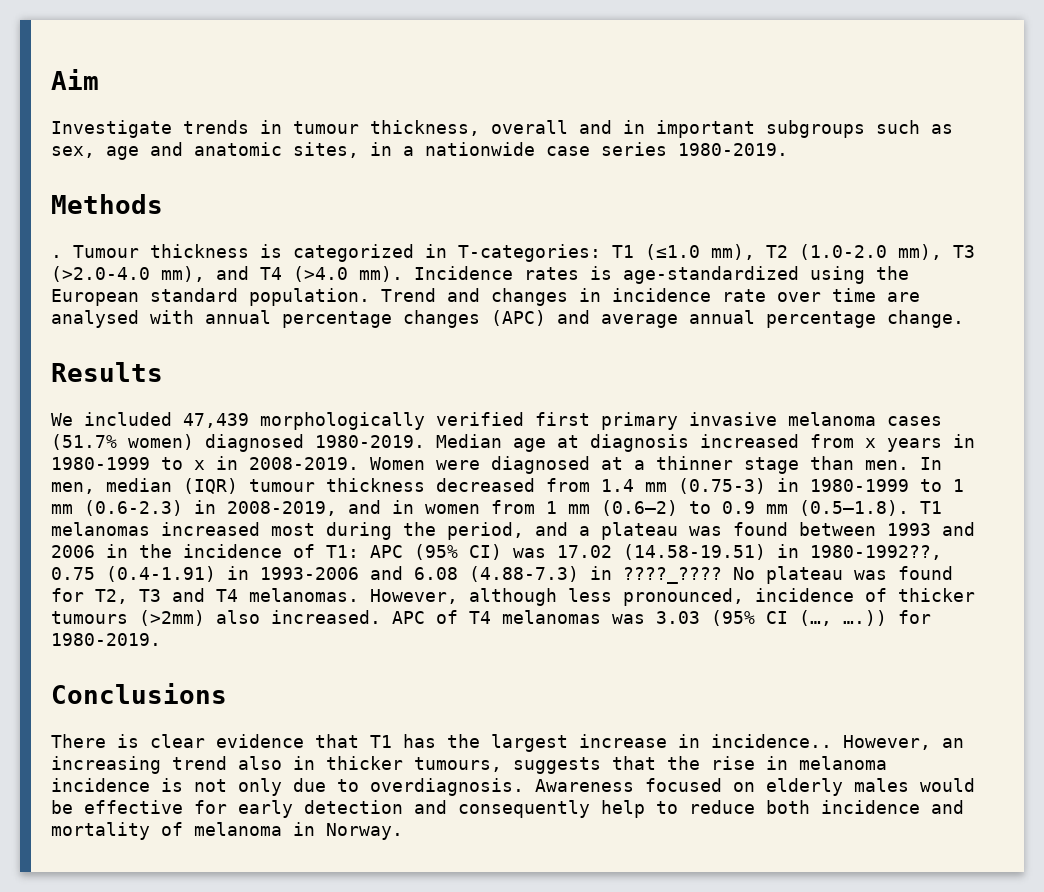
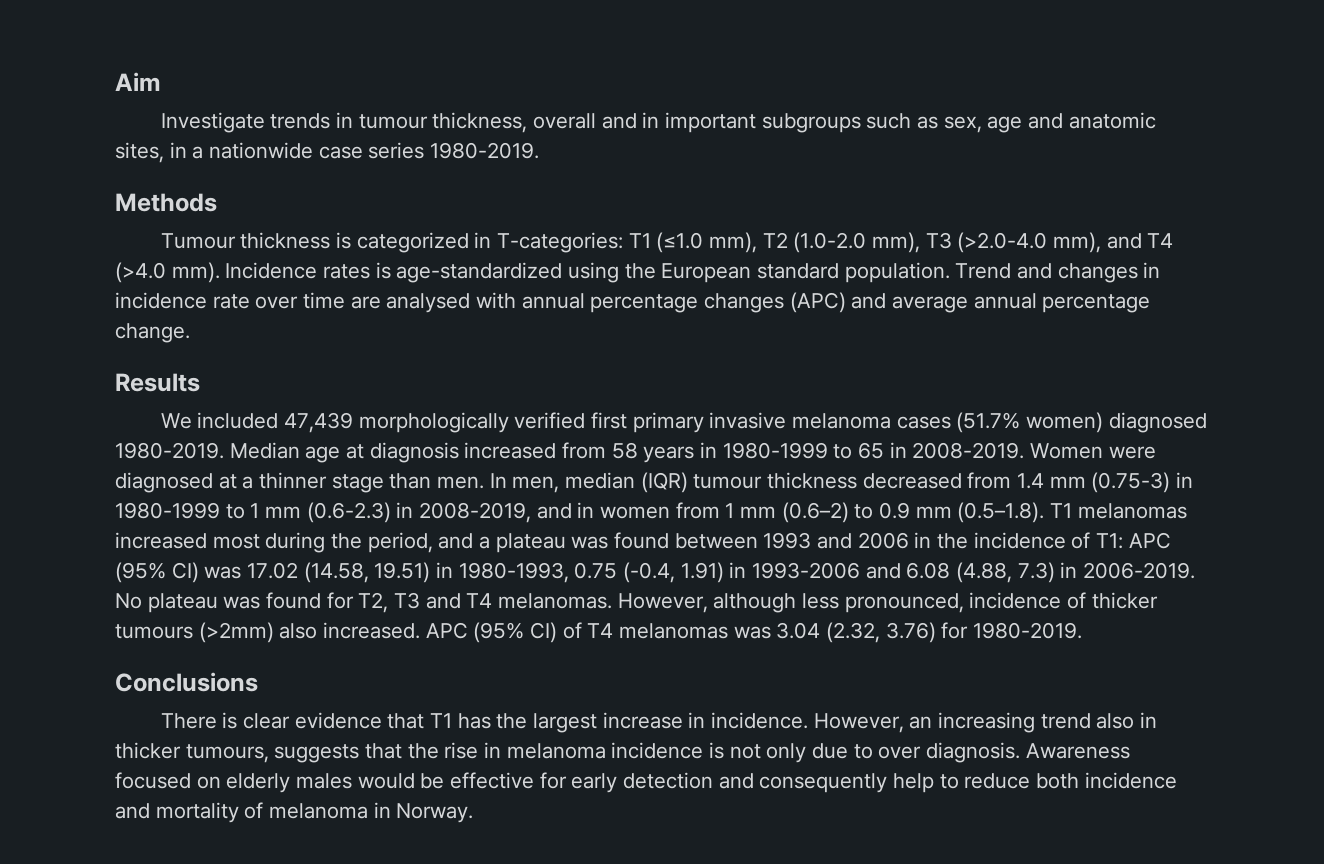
[51,255,62,258] . -> (217, 202) none
[865,438,876,448] x -> [611,442,638,459] 58
[194,460,205,470] x -> [858,442,885,459] 65
[623,544,942,560] [51,566,722,584] (14.58-19.51) in 1980-1992??, 0.75 (0.4-1.91) in 1993-2006 and 6.08 (4.88-7.3) in ????_???? -> [303,562,1196,583] (14.58, 19.51) in 1980-1993, 0.75 (-0.4, 1.91) in 1993-2006 and 6.08 (4.88, 7.3) in 2006-2019.
(425, 617) none -> [473,622,558,643] (95% CI)
[656,610,887,626] 3.03 (95% CI (…, ….)) -> [776,622,936,643] 3.04 (2.32, 3.76)
[711,734,832,748] incidence.. -> [711,712,809,729] incidence.
[370,778,524,796] overdiagnosis. -> [878,742,1021,763] over diagnosis.

